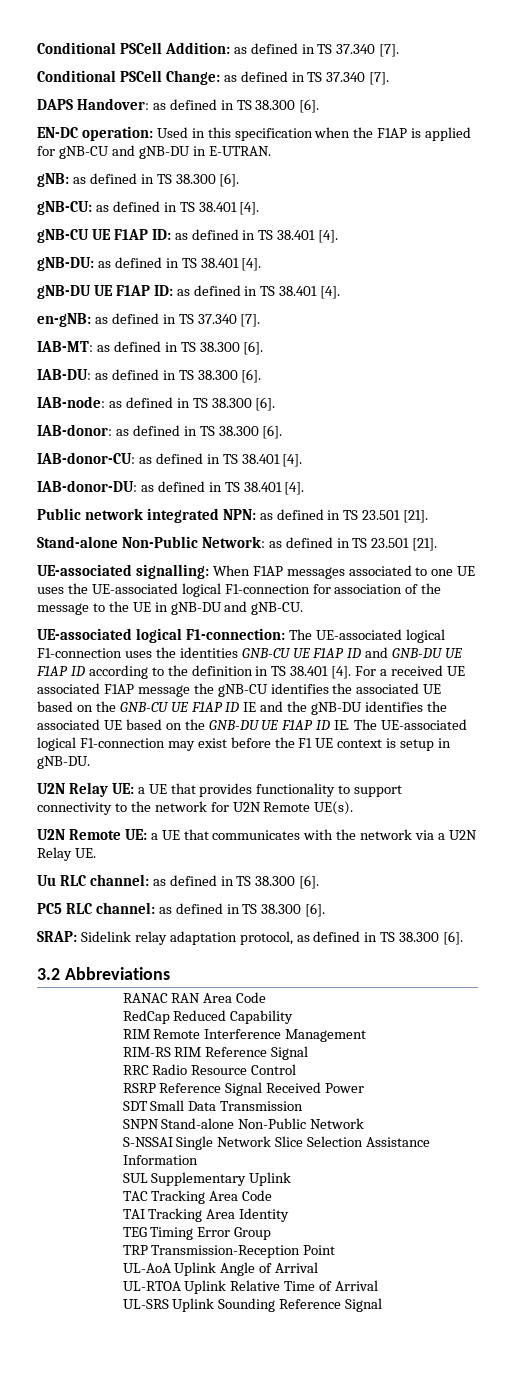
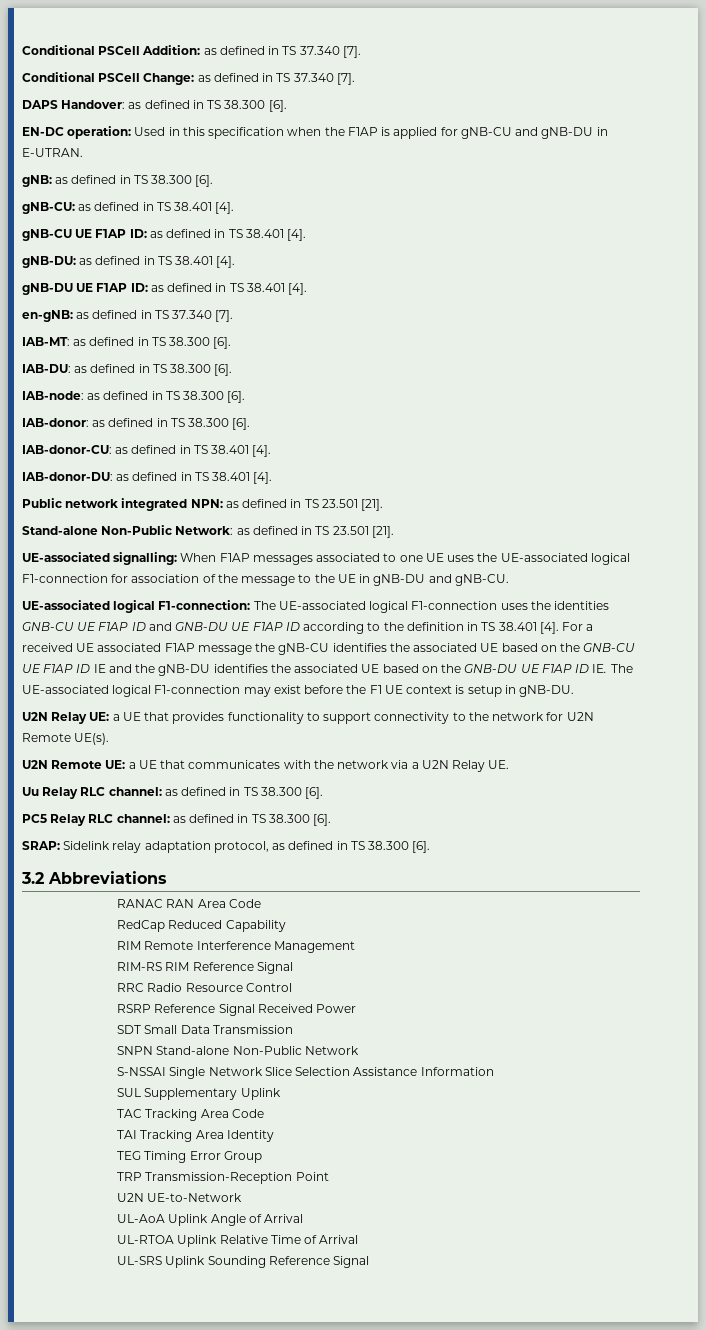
(56, 880) none -> [42,787,79,799] Relay
(62, 908) none -> [50,814,87,826] Relay
(336, 1250) none -> [117,1193,243,1202] // U2N UE-to-Network

